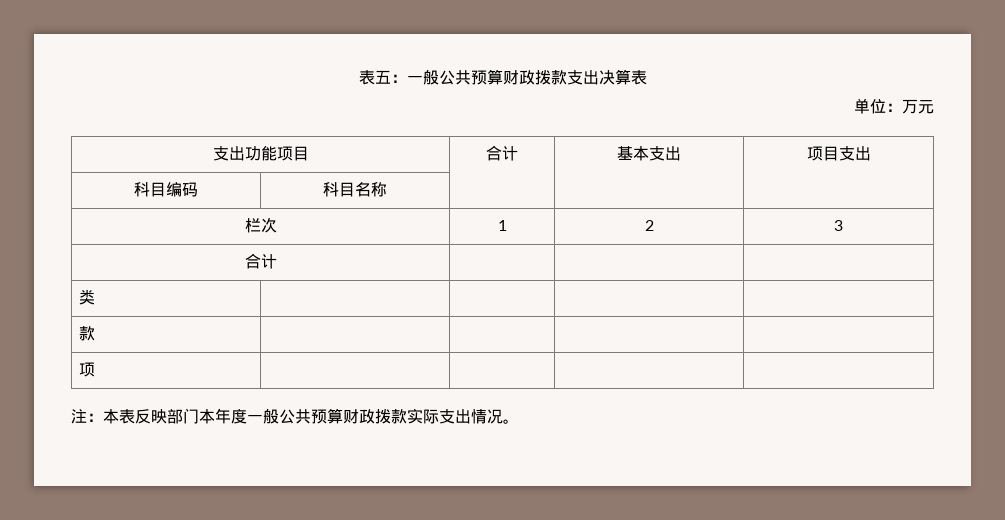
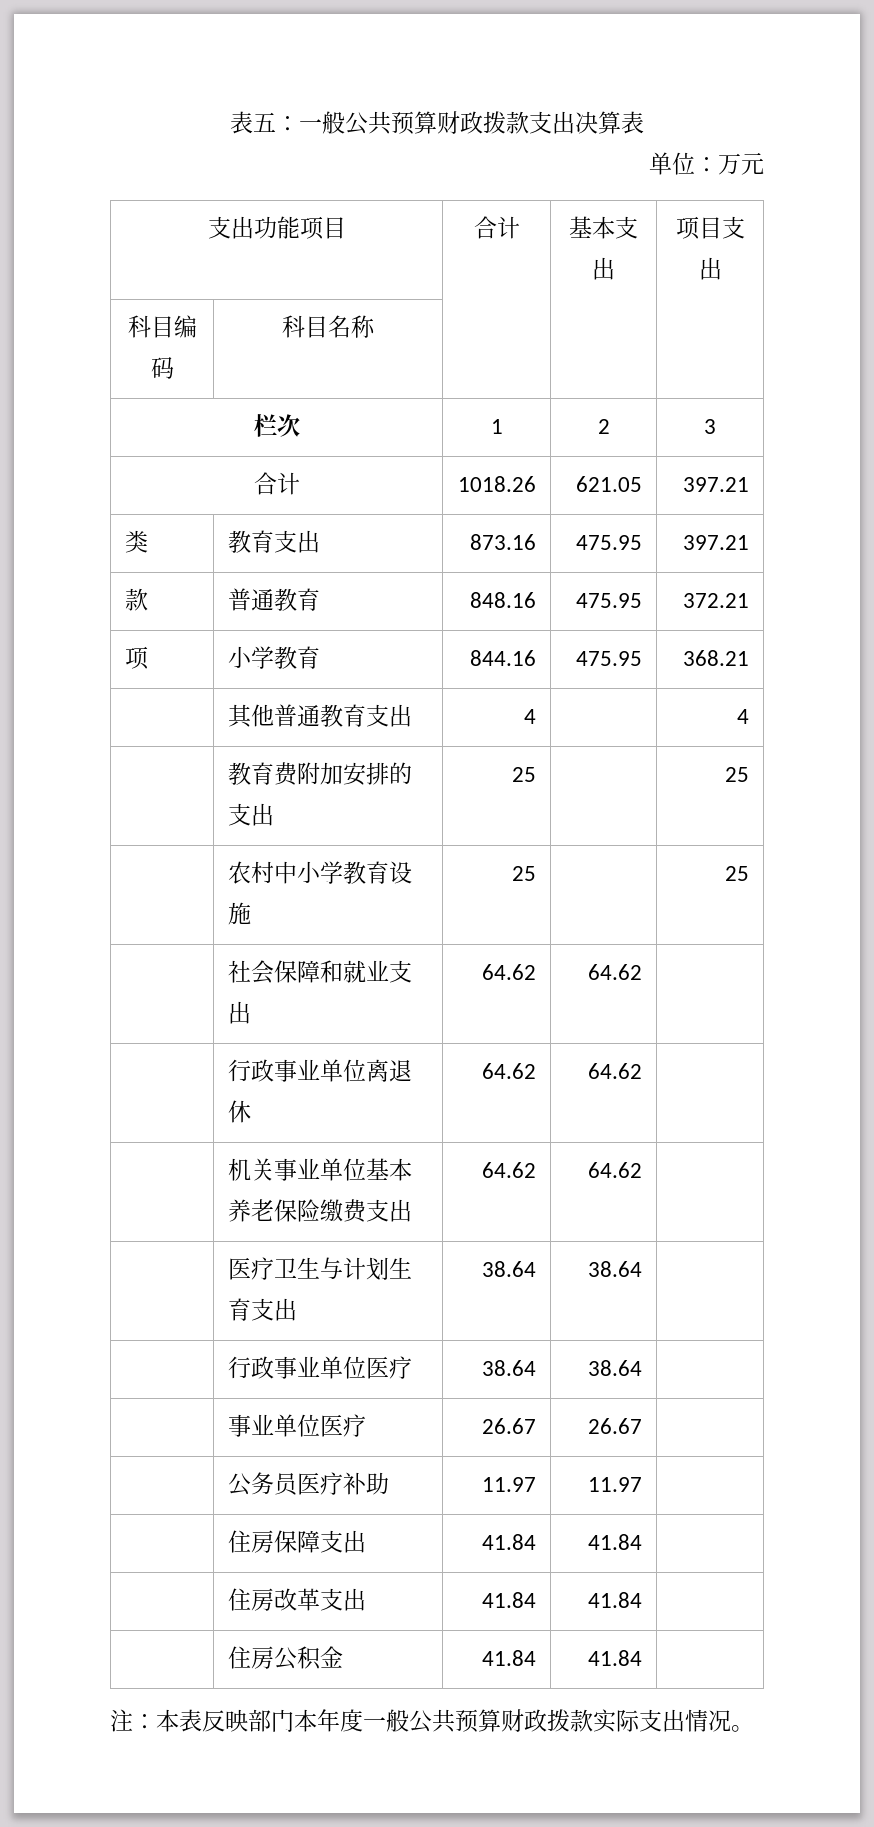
[78,289,95,305] [78,326,95,341] [78,362,95,377] | | // 类 | | | | // 款 | | | | // 项 | | | -> [458,476,537,492] [576,476,643,492] [683,477,750,492] [124,530,148,553] [227,530,320,553] [470,534,537,550] [576,535,643,550] [683,535,750,550] [124,588,148,611] [227,588,320,611] [470,592,537,608] [576,593,643,608] [683,593,750,608] [124,646,149,670] [227,646,320,669] [470,650,537,666] [576,651,643,666] [683,650,750,666] [227,704,412,728] [524,709,537,724] [737,709,750,724] [227,762,412,786] [227,803,274,826] [512,767,537,782] [725,767,750,782] [227,861,412,884] [227,902,251,925] [512,866,537,881] [725,866,750,881] [227,960,412,984] [227,1001,251,1024] [482,964,537,980] [588,964,643,980] [227,1059,412,1082] [227,1100,251,1123] [482,1063,537,1079] [588,1063,643,1079] [227,1158,412,1181] [227,1199,412,1223] [482,1162,537,1178] [588,1162,643,1178] [227,1257,412,1280] [227,1298,297,1321] [482,1261,537,1277] [588,1261,643,1277] [227,1356,412,1379] [482,1360,537,1376] [588,1360,643,1376] [227,1414,366,1437] [482,1418,537,1434] [588,1418,643,1434] [227,1472,389,1496] [482,1477,537,1492] [588,1477,643,1492] [227,1530,366,1553] [482,1534,537,1550] [588,1534,643,1550] [227,1588,366,1611] [482,1592,537,1608] [588,1592,643,1608] [227,1646,343,1670] [482,1650,537,1666] [588,1650,643,1666] 1018.26 | 621.05 | 397.21 // 类 | 教育支出 | 873.16 | 475.95 | 397.21 // 款 | 普通教育 | 848.16 | 475.95 | 372.21 // 项 | 小学教育 | 844.16 | 475.95 | 368.21 // | 其他普通教育支出 | 4 | | 4 // | 教育费附加安排的支出 | 25 | | 25 // | 农村中小学教育设施 | 25 | | 25 // | 社会保障和就业支出 | 64.62 | 64.62 | // | 行政事业单位离退休 | 64.62 | 64.62 | // | 机关事业单位基本养老保险缴费支出 | 64.62 | 64.62 | // | 医疗卫生与计划生育支出 | 38.64 | 38.64 | // | 行政事业单位医疗 | 38.64 | 38.64 | // | 事业单位医疗 | 26.67 | 26.67 | // | 公务员医疗补助 | 11.97 | 11.97 | // | 住房保障支出 | 41.84 | 41.84 | // | 住房改革支出 | 41.84 | 41.84 | // | 住房公积金 | 41.84 | 41.84

